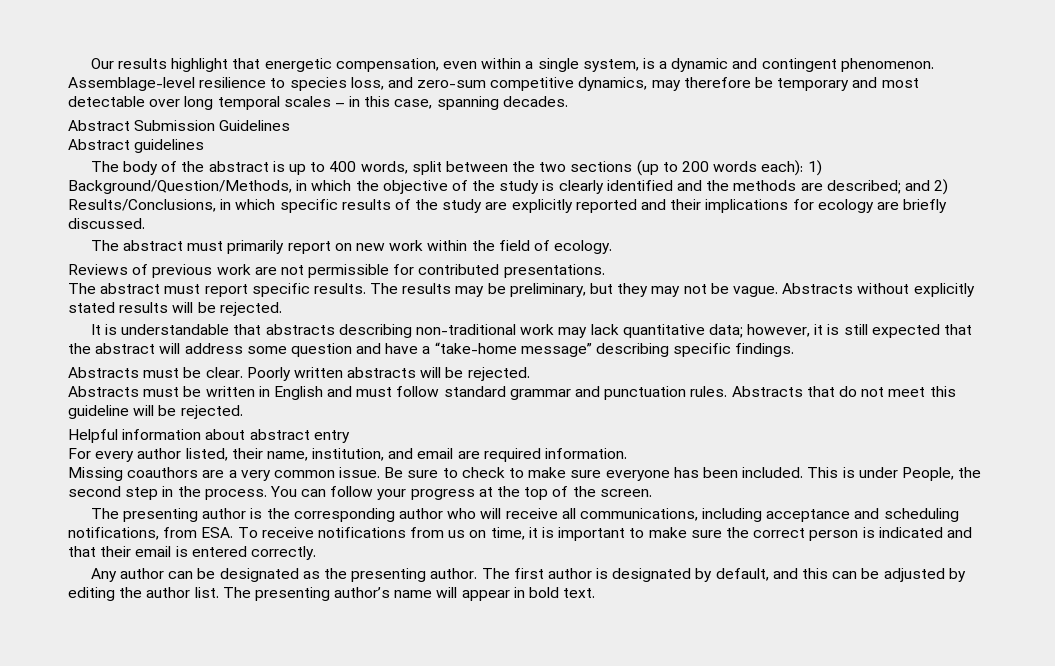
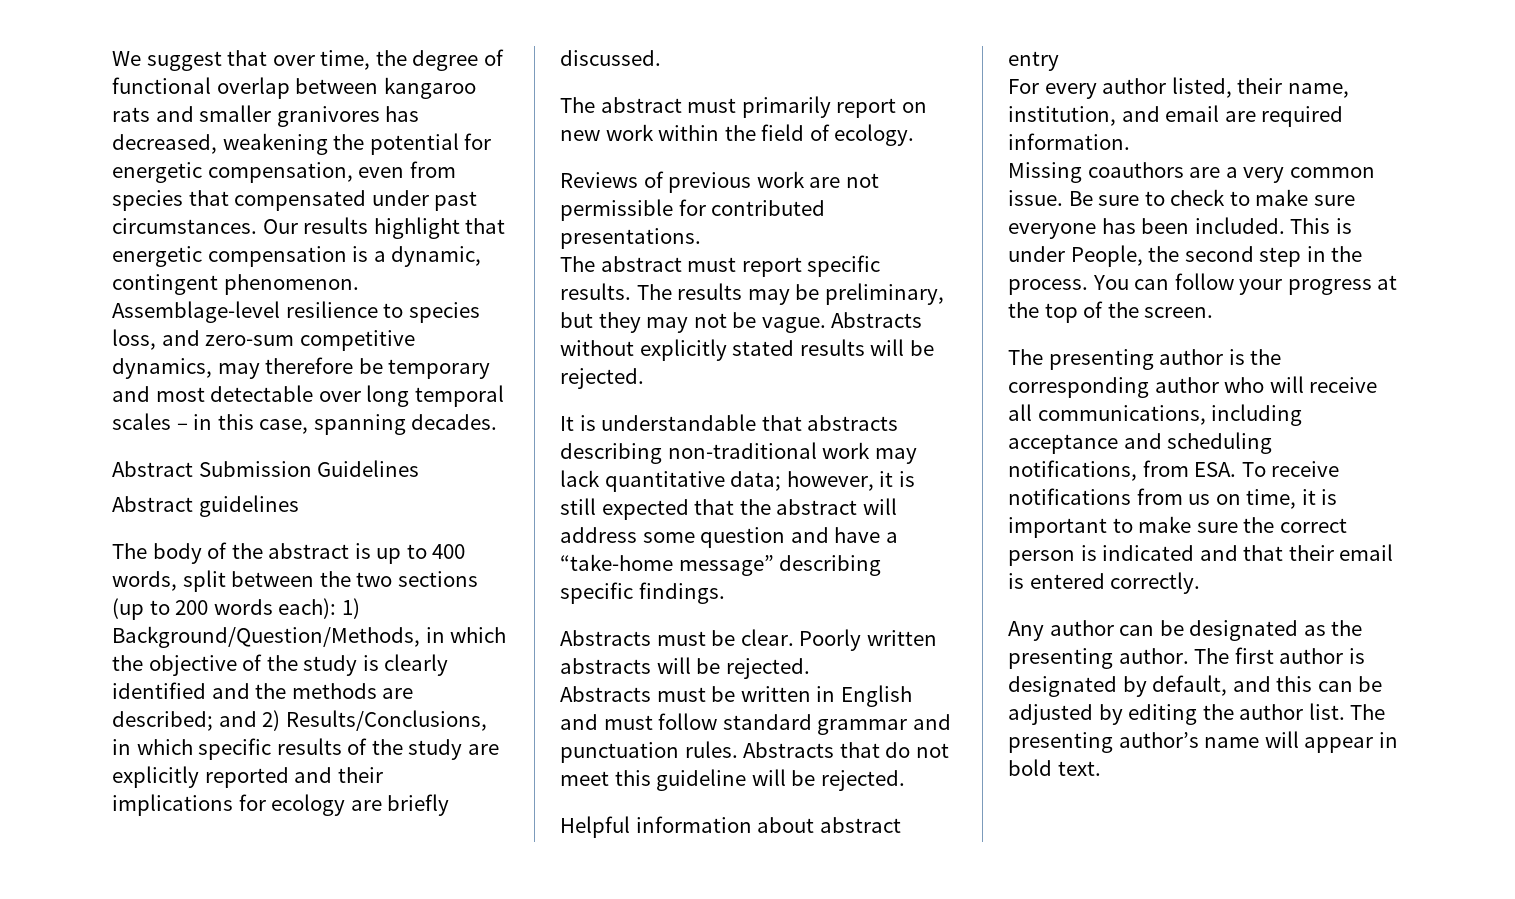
(90, 63) none -> [112,49,504,71] [112,77,476,99] [112,105,420,127] [112,133,492,155] [112,161,456,183] [112,190,478,211] [112,218,257,234] We suggest that over time, the degree of functional overlap between kangaroo rats and smaller granivores has decreased, weakening the potential for energetic compensation, even from species that compensated under past circumstances.
[335,58,758,72] compensation, even within a single system, is a dynamic and -> [207,246,482,267] compensation is a dynamic,

